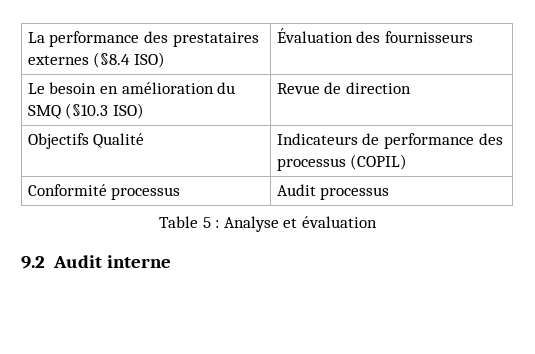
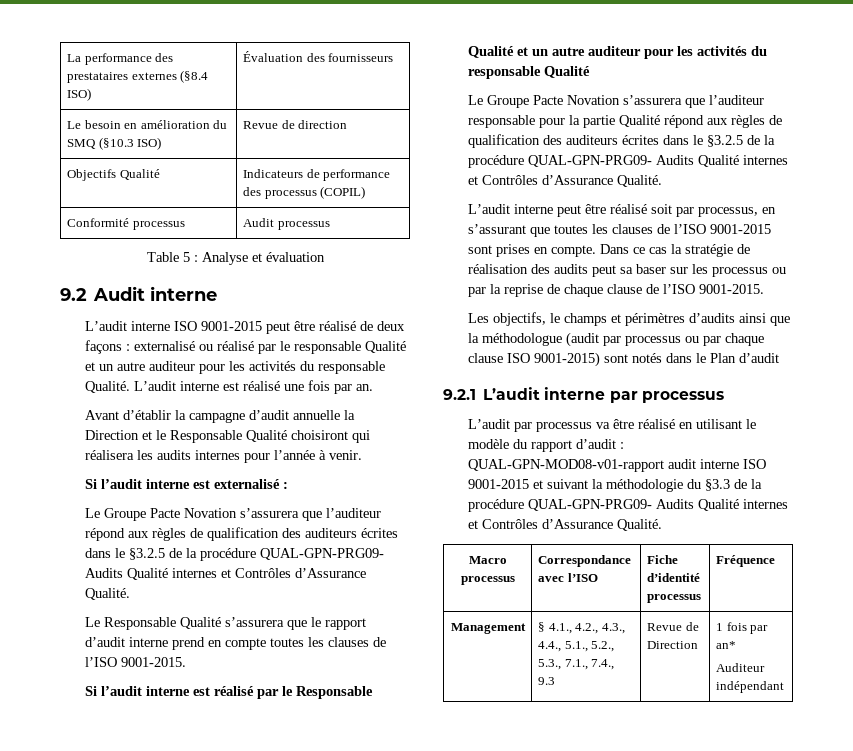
(171, 261) none -> [85,321,406,334] [85,340,407,354] [85,361,386,374] [85,380,374,394] [85,410,356,423] [85,430,371,443] [85,450,363,463] [85,479,289,489] [85,508,382,521] [85,527,399,541] [85,548,385,561] [85,568,367,580] [85,588,131,600] [85,617,367,630] [85,637,387,650] [85,657,187,667] [85,686,374,699] [468,46,768,59] [468,66,591,79] [468,95,765,108] [468,115,783,128] [468,134,776,148] [468,155,789,168] [468,175,663,187] [468,204,777,217] [468,224,772,237] [468,244,751,257] [468,264,787,277] [468,284,765,297] [468,312,791,326] [468,332,765,347] [468,352,780,367] [443,387,724,403] [468,419,757,432] [468,439,625,452] [468,459,767,472] [468,479,763,492] [468,499,789,512] [468,519,663,531] [468,556,507,564] [460,576,515,585] [537,555,631,567] [537,573,598,582] [646,555,678,564] [646,573,700,582] [646,594,701,603] [715,555,775,567] [450,623,526,634] [537,622,625,634] [537,641,615,652] [537,659,615,670] [537,677,555,685] [646,622,699,631] [646,641,698,649] [715,622,769,634] [715,641,736,649] [715,663,765,672] [715,681,784,693] // L’audit interne ISO 9001-2015 peut être réalisé de deux façons : externalisé ou réalisé par le responsable Qualité et un autre auditeur pour les activités du responsable Qualité. L’audit interne est réalisé une fois par an. // Avant d’établir la campagne d’audit annuelle la Direction et le Responsable Qualité choisiront qui réalisera les audits internes pour l’année à venir. // Si l’audit interne est externalisé : // Le Groupe Pacte Novation s’assurera que l’auditeur répond aux règles de qualification des auditeurs écrites dans le §3.2.5 de la procédure QUAL-GPN-PRG09- Audits Qualité internes et Contrôles d’Assurance Qualité. // Le Responsable Qualité s’assurera que le rapport d’audit interne prend en compte toutes les clauses de l’ISO 9001-2015. // Si l’audit interne est réalisé par le Responsable Qualité et un autre auditeur pour les activités du responsable Qualité // Le Groupe Pacte Novation s’assurera que l’auditeur responsable pour la partie Qualité répond aux règles de qualification des auditeurs écrites dans le §3.2.5 de la procédure QUAL-GPN-PRG09- Audits Qualité internes et Contrôles d’Assurance Qualité. // L’audit interne peut être réalisé soit par processus, en s’assurant que toutes les clauses de l’ISO 9001-2015 sont prises en compte. Dans ce cas la stratégie de réalisation des audits peut sa baser sur les processus ou par la reprise de chaque clause de l’ISO 9001-2015. // Les objectifs, le champs et périmètres d’audits ainsi que la méthodologue (audit par processus ou par chaque clause ISO 9001-2015) sont notés dans le Plan d’audit // 9.2.1 L’audit interne par processus // L’audit par processus va être réalisé en utilisant le modèle du rapport d’audit : QUAL-GPN-MOD08-v01-rapport audit interne ISO 9001-2015 et suivant la méthodologie du §3.3 de la procédure QUAL-GPN-PRG09- Audits Qualité internes et Contrôles d’Assurance Qualité. // Macro processus | Correspondance avec l’ISO | Fiche d’identité processus | Fréquence // Management | § 4.1., 4.2., 4.3., 4.4., 5.1., 5.2., 5.3., 7.1., 7.4., 9.3 | Revue de Direction | 1 fois par an* // Auditeur indépendant

